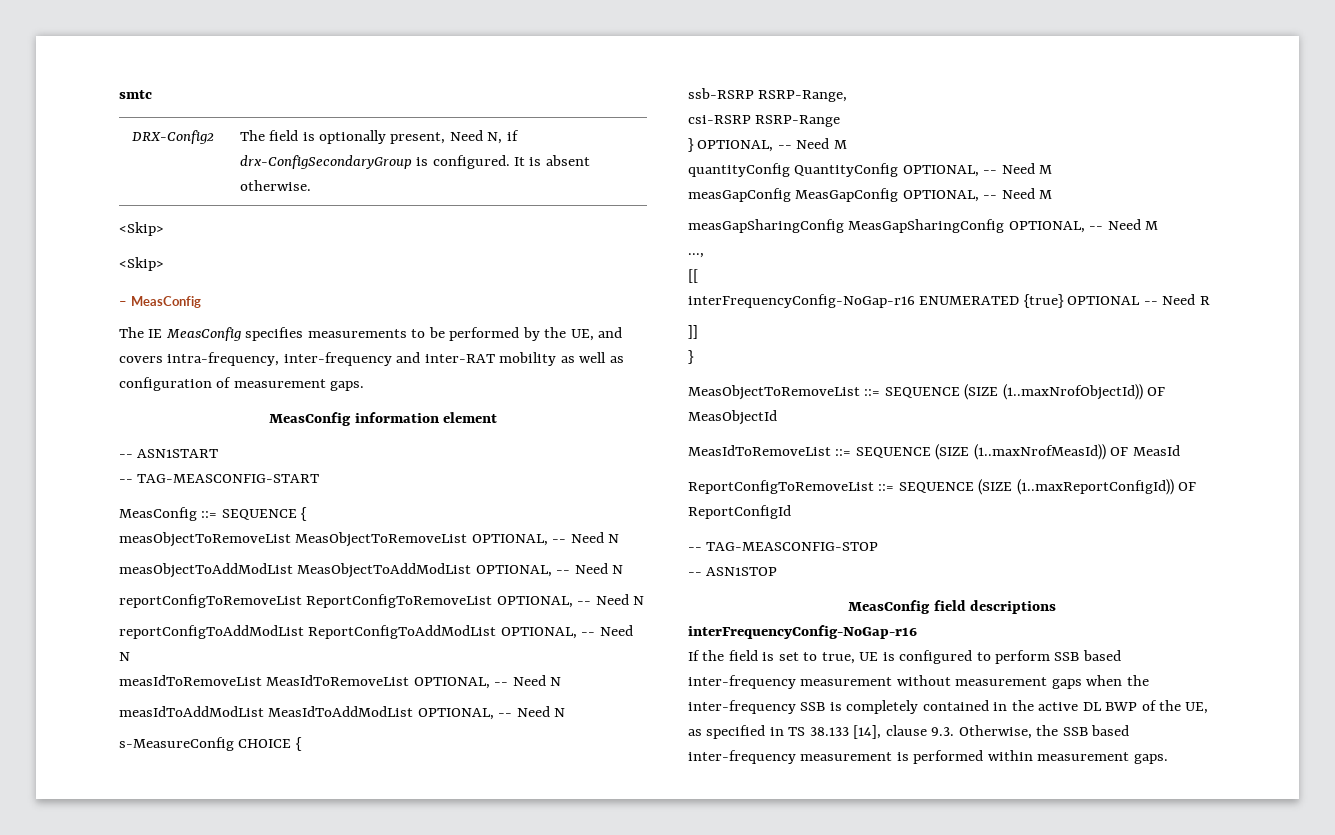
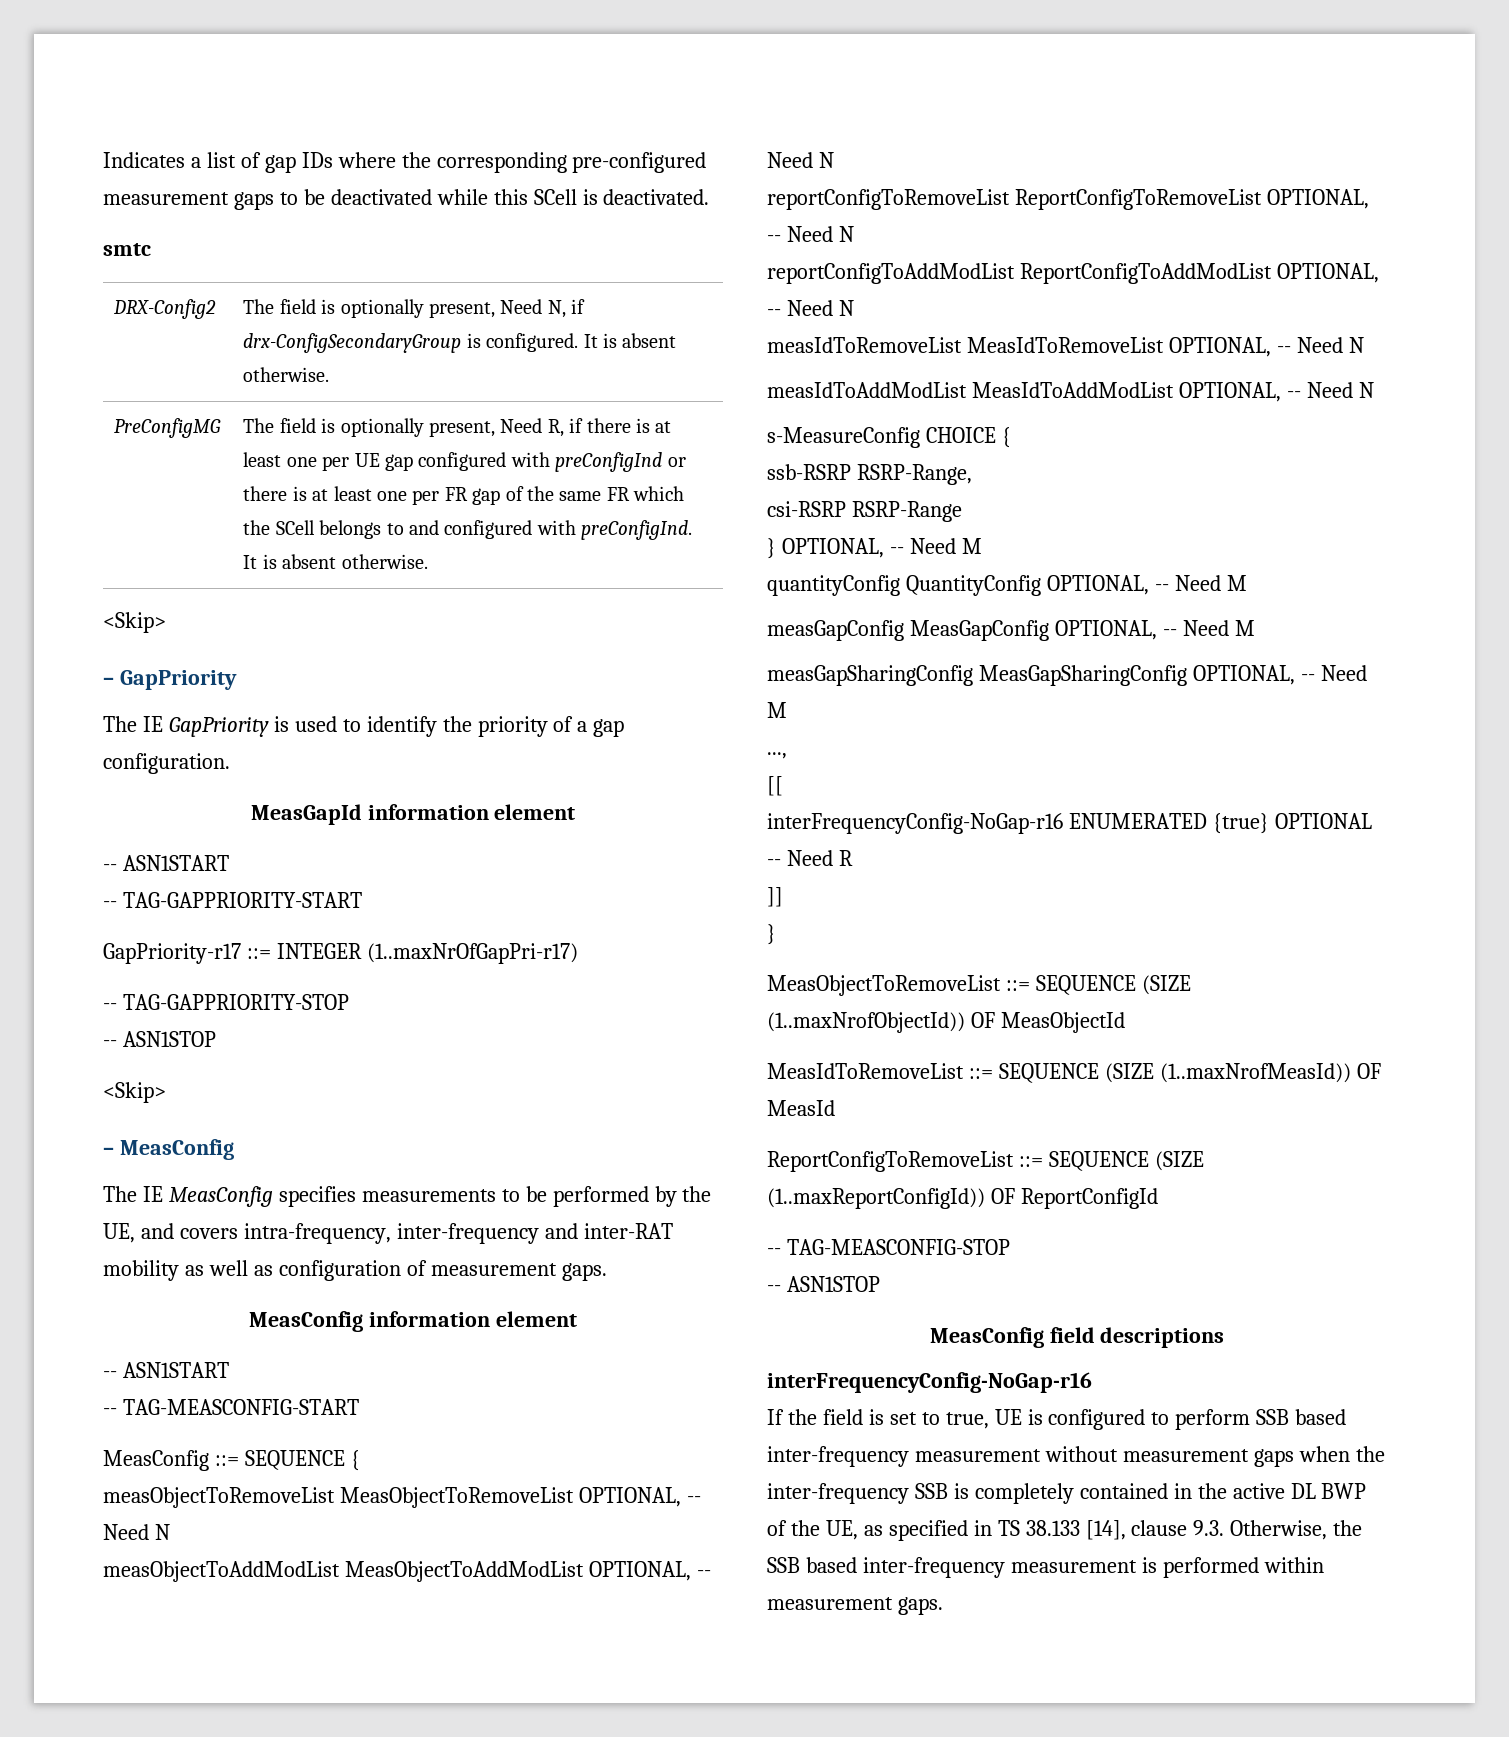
(119, 94) none -> [103,152,707,173] [103,189,710,210] Indicates a list of gap IDs where the corresponding pre-configured measurement gaps to be deactivated while this SCell is deactivated. //
[119,222,164,236] // <Skip> -> [114,418,222,438] [243,418,672,437] [243,452,686,472] [243,486,685,505] [243,520,693,540] [243,554,428,569] [103,612,166,633] [103,670,237,690] [103,716,625,737] [103,753,230,774] [250,804,576,825] [103,855,229,871] [103,892,362,908] [103,943,578,964] [103,994,349,1010] [103,1031,216,1047] // PreConfigMG | The field is optionally present, Need R, if there is at least one per UE gap configured with preConfigInd or there is at least one per FR gap of the same FR which the SCell belongs to and configured with preConfigInd. It is absent otherwise. // <Skip> // – GapPriority // The IE GapPriority is used to identify the priority of a gap configuration. // MeasGapId information element // -- ASN1START // -- TAG-GAPPRIORITY-START // GapPriority-r17 ::= INTEGER (1..maxNrOfGapPri-r17) // -- TAG-GAPPRIORITY-STOP // -- ASN1STOP

